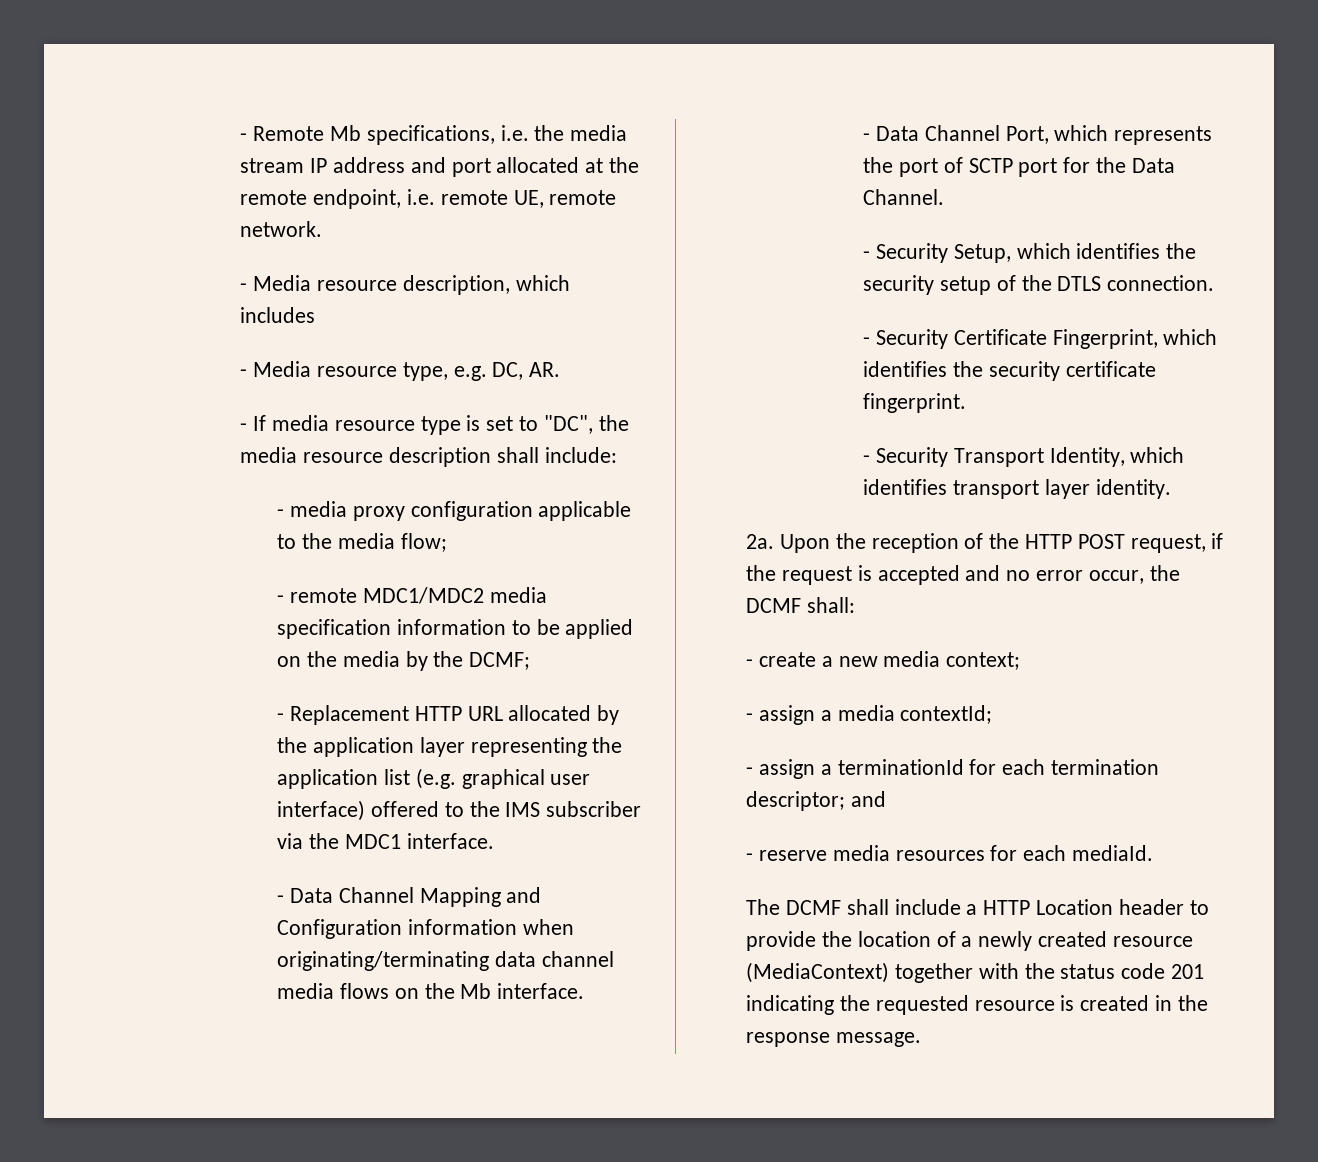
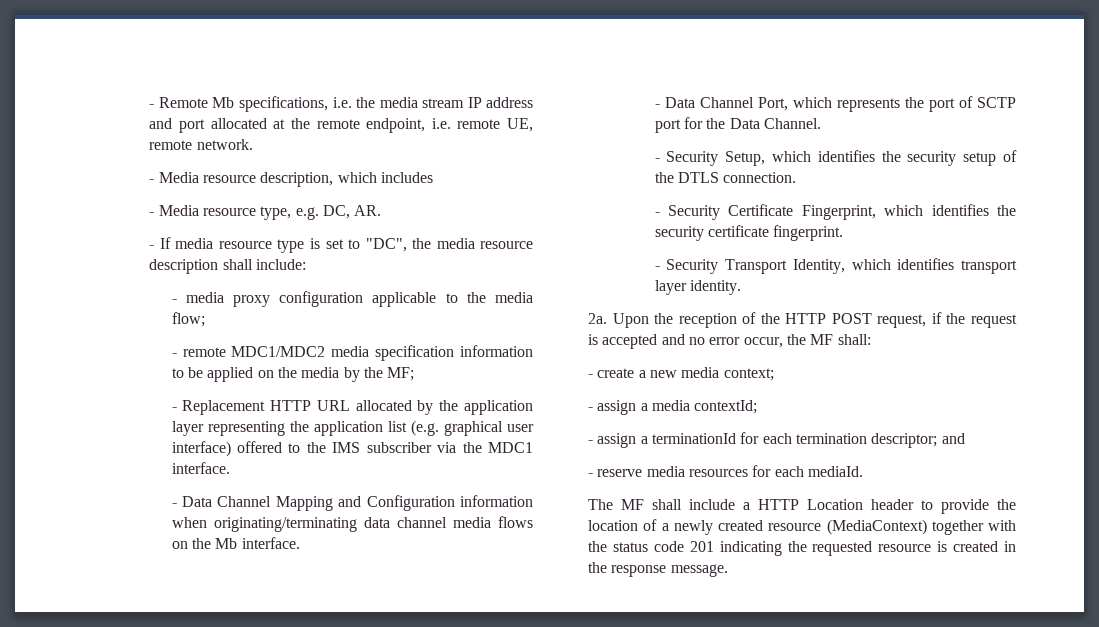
[469,652,531,670] DCMF; -> [387,367,415,381] MF;
[746,598,802,613] DCMF -> [810,334,834,345] MF
[785,900,841,915] DCMF -> [621,499,645,510] MF

